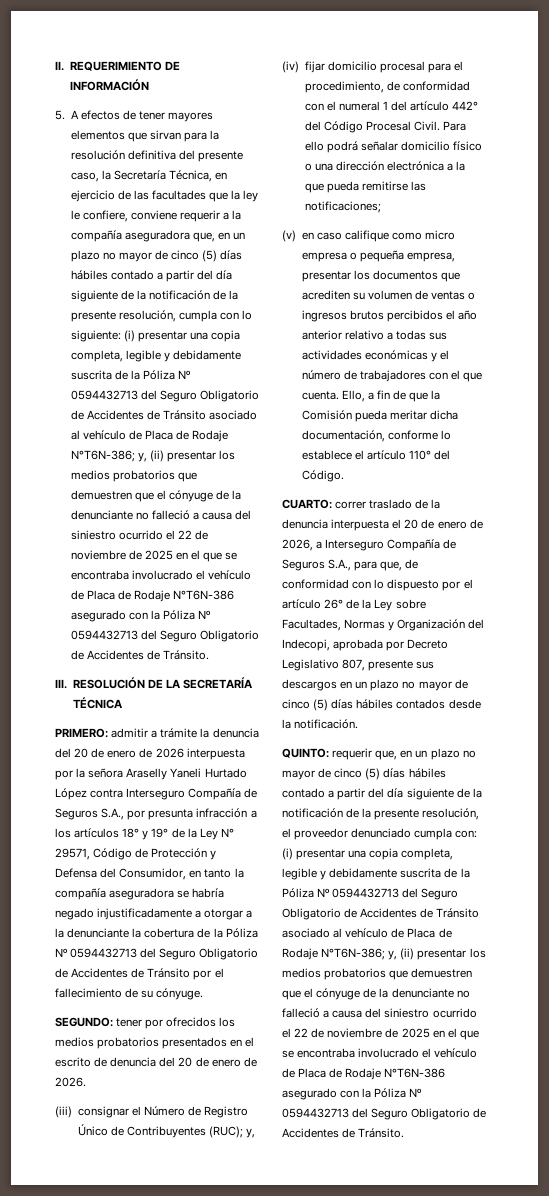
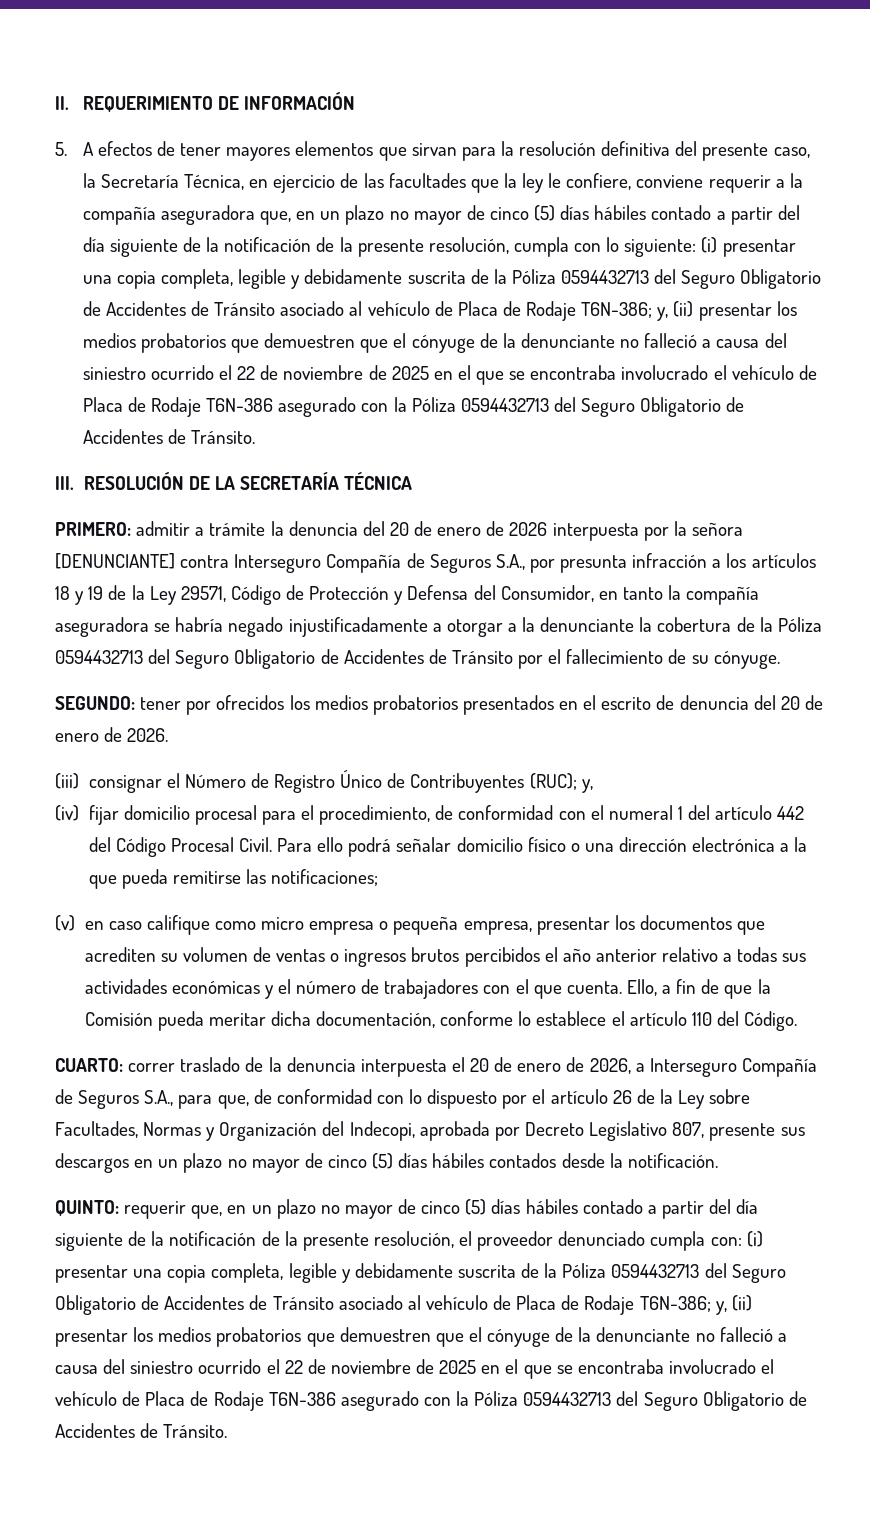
[178,370,192,379] Nº -> (556, 276) none
[70,450,135,462] N°T6N-386; -> [581,302,653,318] T6N-386;
[173,590,235,600] [70,610,212,622] N°T6N-386 asegurado con la Póliza Nº -> [206,397,456,417] T6N-386 asegurado con la Póliza
[126,768,247,780] [55,788,87,800] Araselly Yaneli Hurtado López -> [55,553,175,569] [DENUNCIANTE]
[122,828,234,840] 18° y 19° de la Ley N° -> [55,585,177,605] 18 y 19 de la Ley
[55,948,68,957] Nº -> (822, 624) none
[452,101,479,110] 442° -> [777,806,805,820] 442
[409,450,432,460] 110° -> [691,1012,712,1026] 110
[324,599,344,609] 26° -> [612,1090,632,1104] 26
[317,888,331,897] Nº -> (607, 1270) none
[321,948,386,960] N°T6N-386; -> [639,1296,711,1312] T6N-386;
[384,1068,446,1078] [282,1088,423,1100] N°T6N-386 asegurado con la Póliza Nº -> [268,1391,519,1411] T6N-386 asegurado con la Póliza

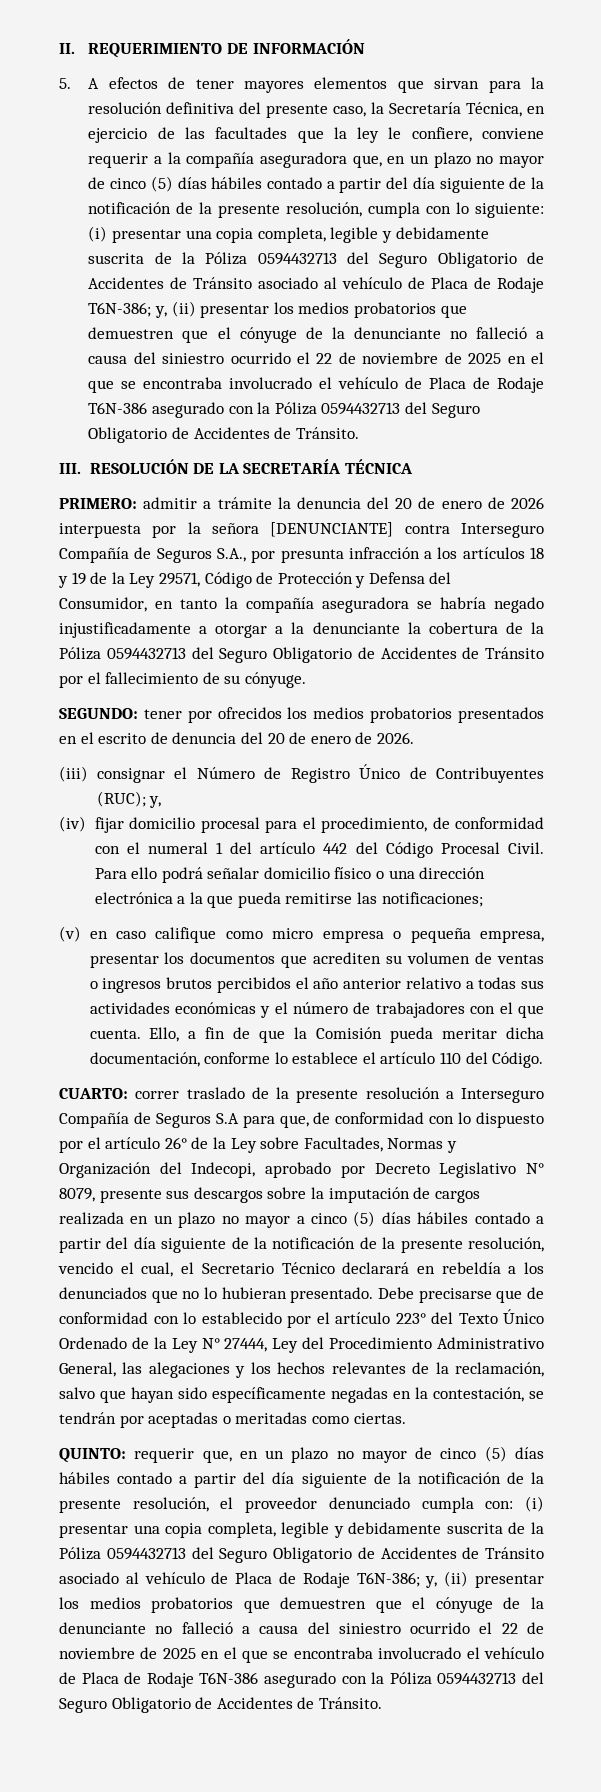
[286,1057,631,1077] denuncia interpuesta el 20 de enero de 2026, -> [296,1087,440,1103] presente resolución
[144,1090,174,1106] S.A., -> [215,1113,239,1124] S.A
[612,1090,632,1104] 26 -> [164,1137,187,1149] 26°
[419,1121,490,1141] aprobada -> [265,1162,332,1178] aprobado
[672,1122,705,1138] 807, -> [526,1163,544,1174] [59,1188,95,1202] N° 8079,
[134,1153,718,1173] en un plazo no mayor de cinco (5) días hábiles contados desde la notificación. -> [267,1187,480,1203] [59,1211,544,1228] [59,1237,544,1253] [58,1262,544,1277] [59,1287,544,1303] [59,1309,544,1328] [59,1337,544,1353] [59,1362,545,1378] [59,1387,544,1403] [59,1412,406,1428] sobre la imputación de cargos realizada en un plazo no mayor a cinco (5) días hábiles contado a partir del día siguiente de la notificación de la presente resolución, vencido el cual, el Secretario Técnico declarará en rebeldía a los denunciados que no lo hubieran presentado. Debe precisarse que de conformidad con lo establecido por el artículo 223° del Texto Único Ordenado de la Ley N° 27444, Ley del Procedimiento Administrativo General, las alegaciones y los hechos relevantes de la reclamación, salvo que hayan sido específicamente negadas en la contestación, se tendrán por aceptadas o meritadas como ciertas.

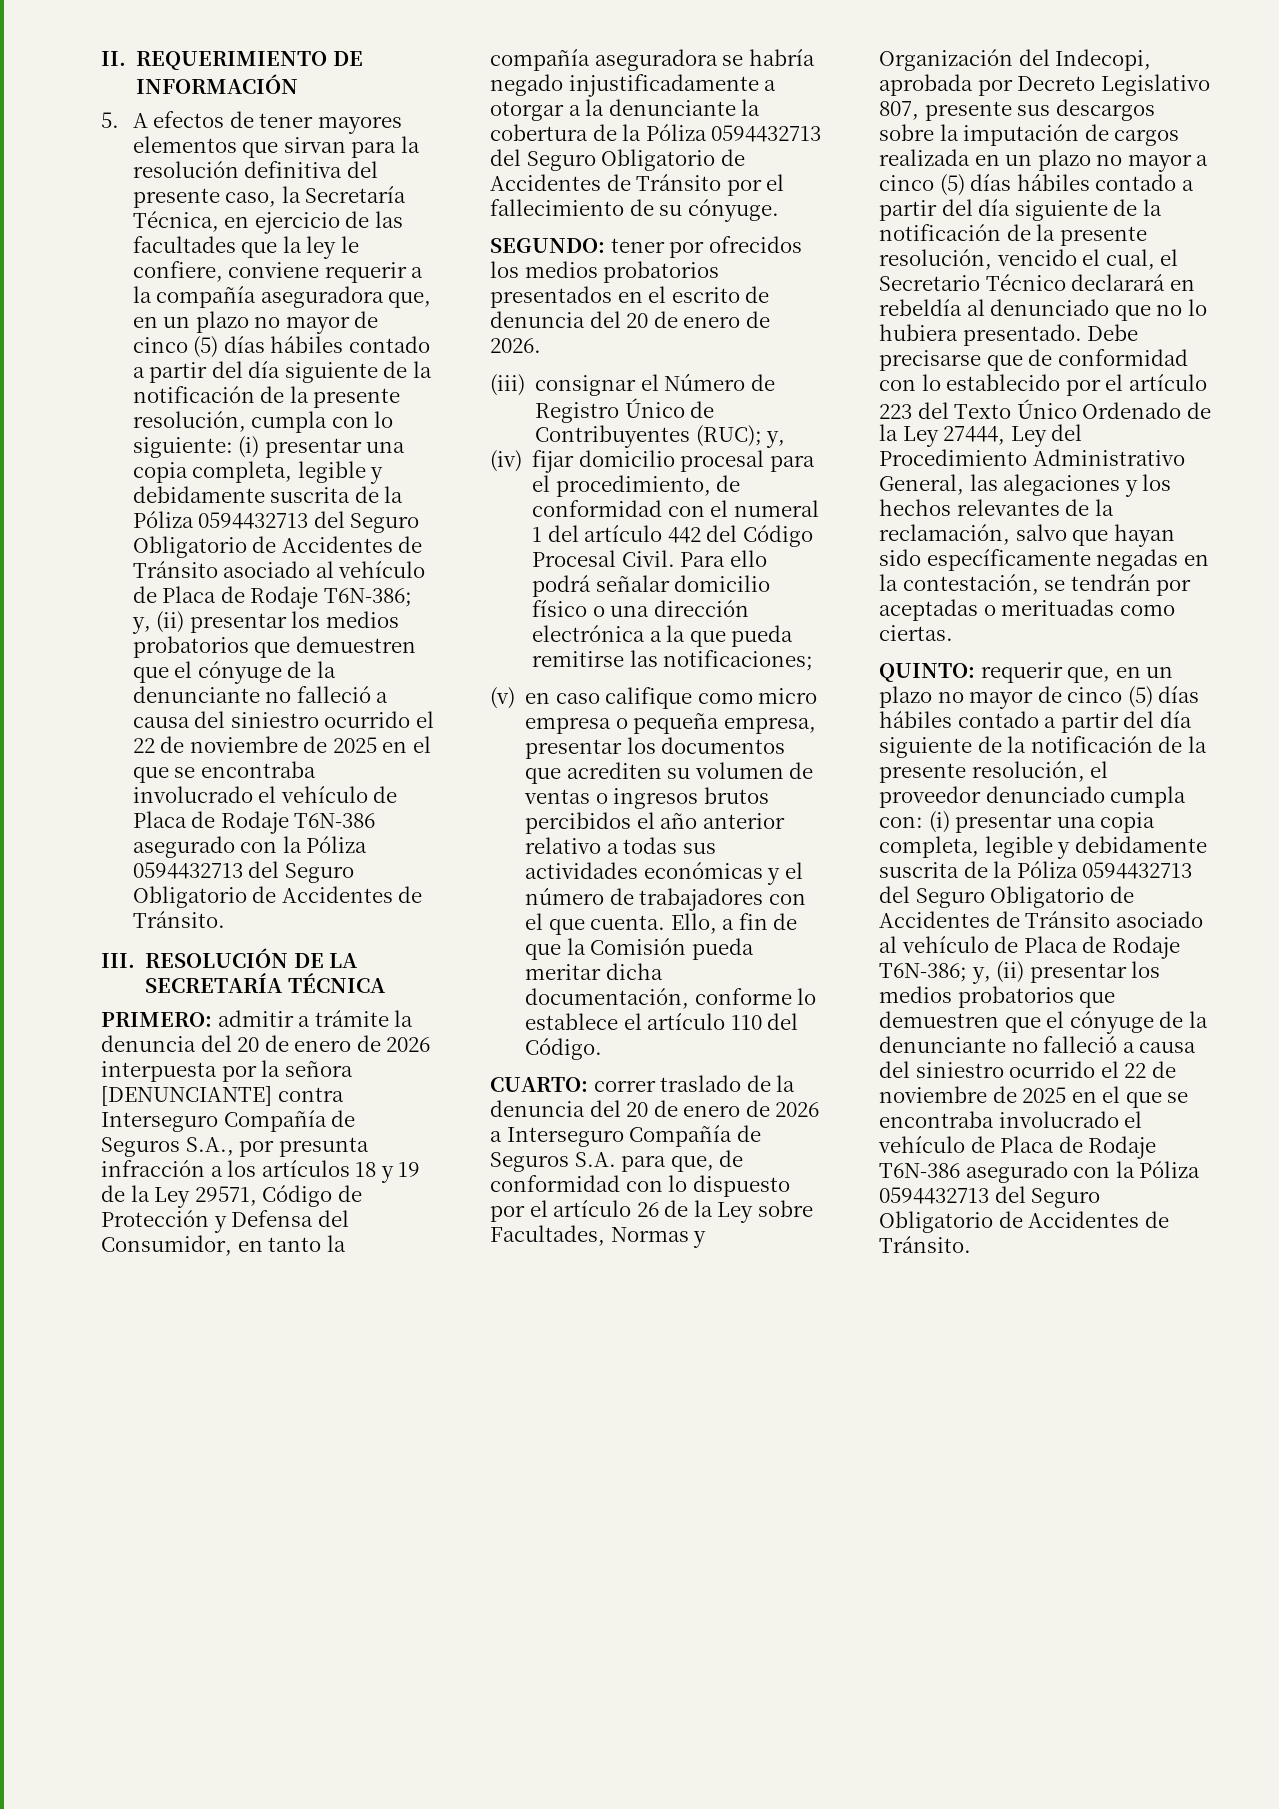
[296,1087,440,1103] presente resolución -> [490,1100,820,1117] denuncia del 20 de enero de 2026
[215,1113,239,1124] S.A -> [574,1152,616,1167] S.A.
[164,1137,187,1149] 26° -> [636,1202,659,1217] 26
[265,1162,332,1178] aprobado -> [879,74,973,96] aprobada
[526,1163,544,1174] [59,1188,95,1202] N° 8079, -> [879,101,919,120] 807,
[508,1262,544,1274] [59,1287,147,1299] a los denunciados -> [966,299,1110,316] al denunciado
[221,1287,287,1299] hubieran -> [879,324,958,341] hubiera
[395,1313,426,1324] 223° -> [879,404,912,419] 223
[201,1338,220,1349] N° -> (939, 436) none
[235,1412,308,1424] meritadas -> [1001,599,1115,616] merituadas

